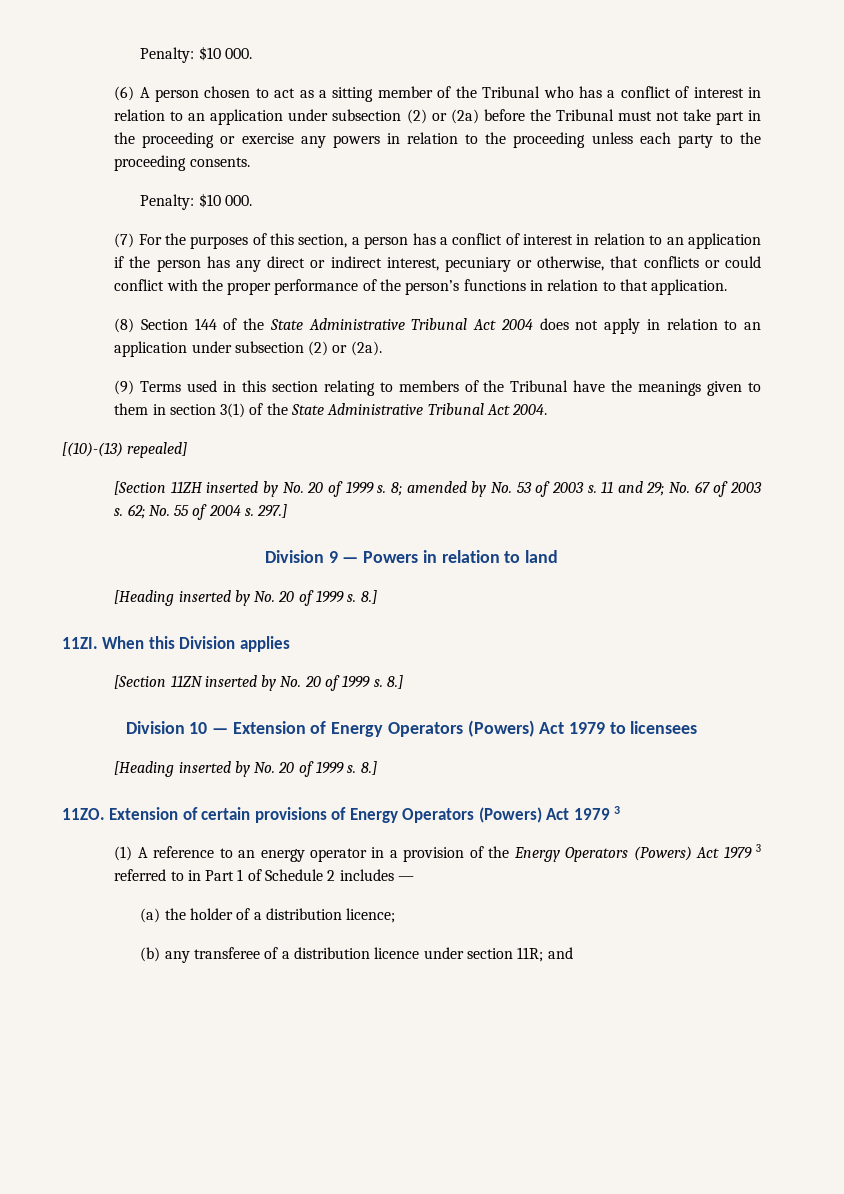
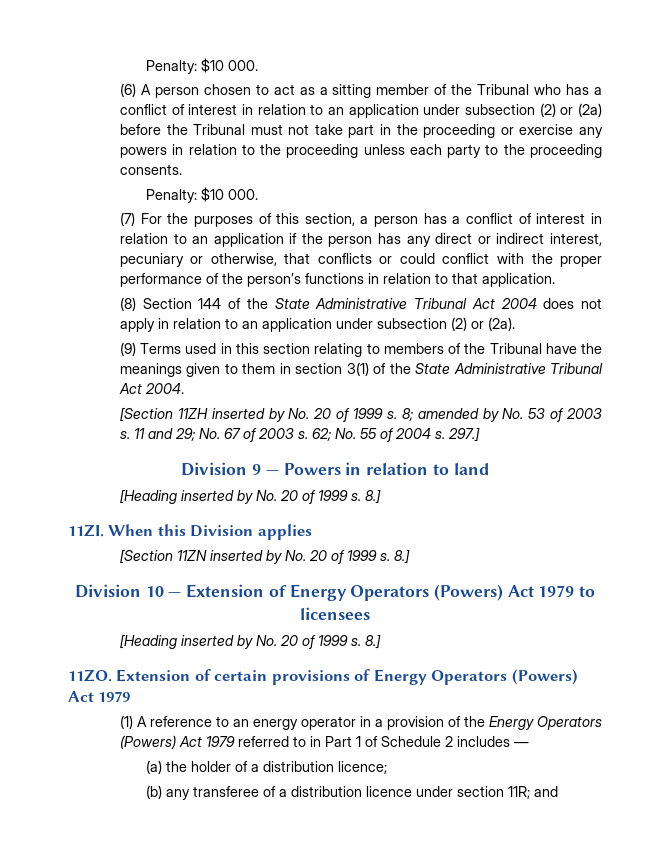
[62,442,188,458] // [(10)-(13) repealed] -> (184, 388) none
[614,806,621,814] 3 -> (131, 696) none
[756,844,761,852] 3 -> (235, 741) none

